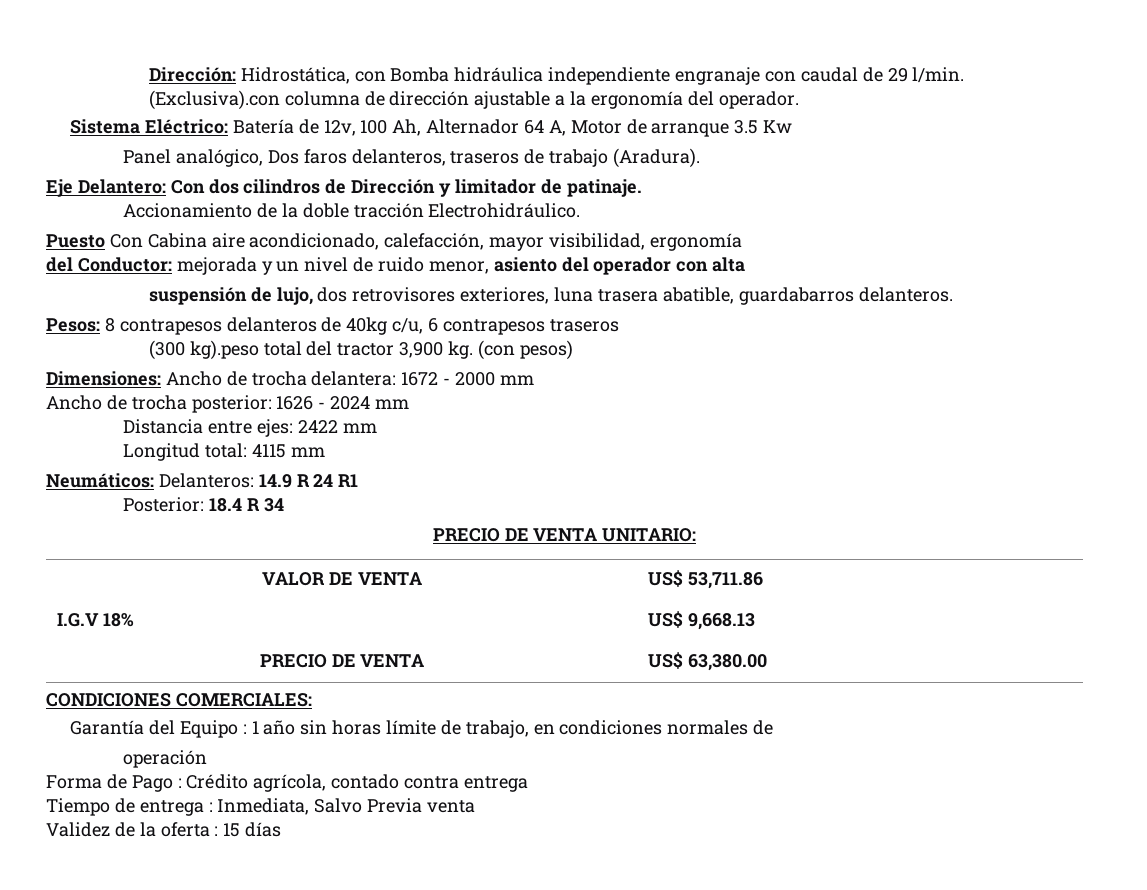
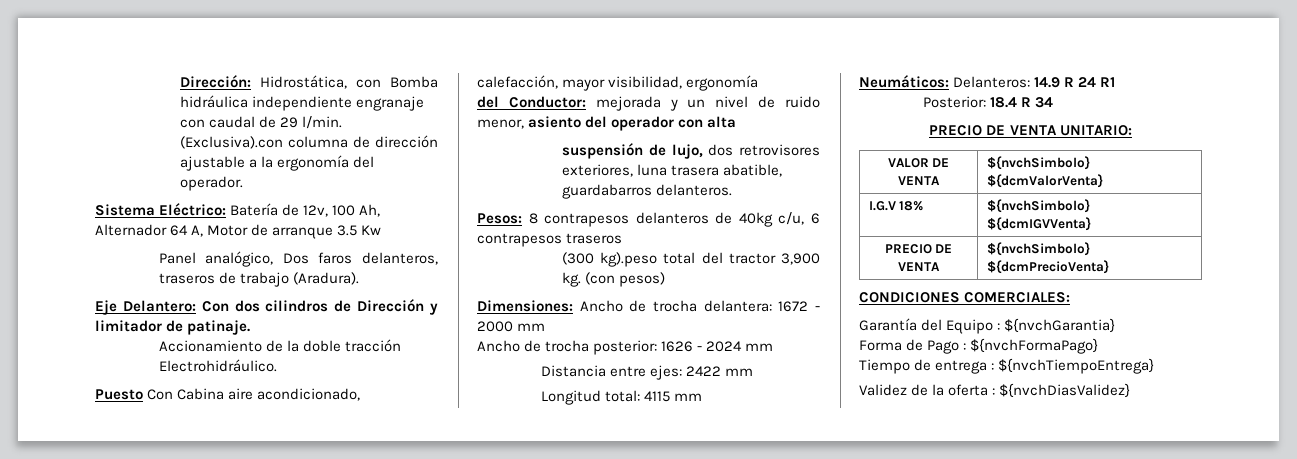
[647,570,763,589] US$ 53,711.86 -> [986,156,1090,170] [986,174,1103,188] ${nvchSimbolo} ${dcmValorVenta}
[647,611,755,630] US$ 9,668.13 -> [986,199,1090,213] [986,217,1091,231] ${nvchSimbolo} ${dcmIGVVenta}
[647,652,767,671] US$ 63,380.00 -> [986,242,1090,256] [986,260,1109,274] ${nvchSimbolo} ${dcmPrecioVenta}
[251,720,774,738] [123,750,208,768] 1 año sin horas límite de trabajo, en condiciones normales de // operación -> [1004,318,1116,333] ${nvchGarantia}
[186,774,528,792] Crédito agrícola, contado contra entrega -> [970,338,1099,354] ${nvchFormaPago}
[217,798,476,815] Inmediata, Salvo Previa venta -> [998,358,1155,374] ${nvchTiempoEntrega}
[223,822,282,837] 15 días -> [999,383,1131,398] ${nvchDiasValidez}

